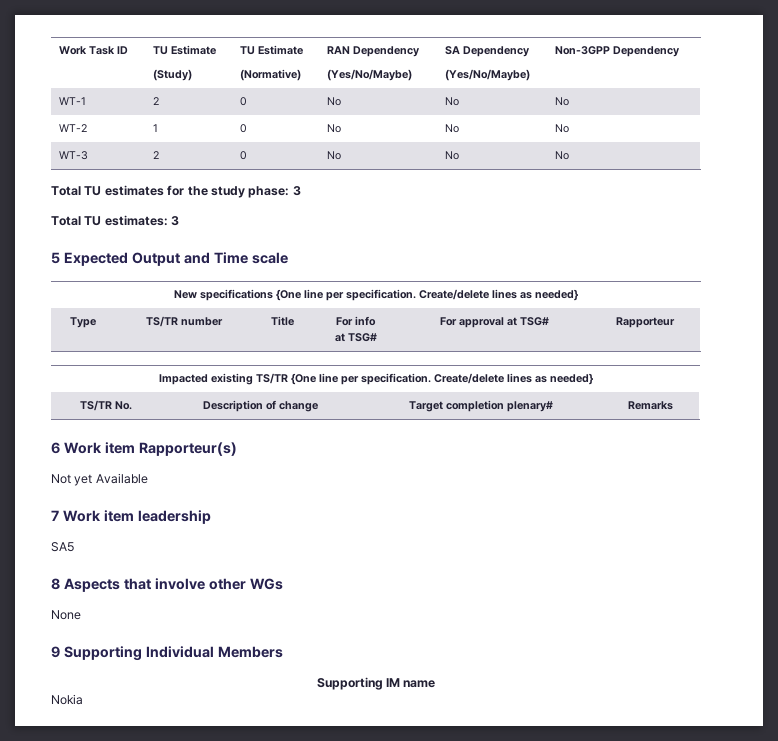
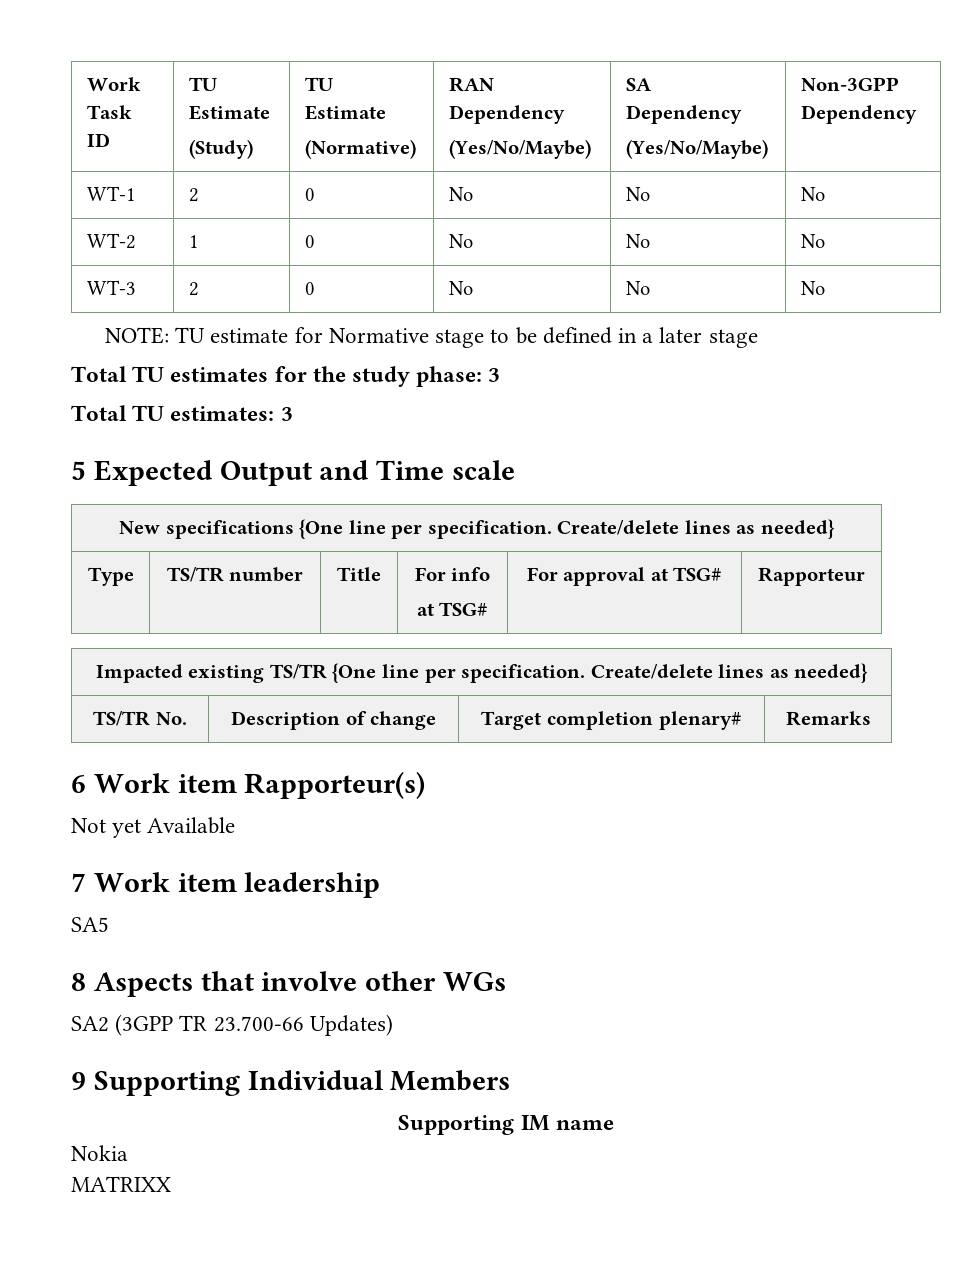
(570, 155) none -> [105,327,758,348] // NOTE: TU estimate for Normative stage to be defined in a later stage
[51,610,81,620] // None -> [71,1014,393,1036] // SA2 (3GPP TR 23.700-66 Updates)
(83, 699) none -> [71,1176,171,1192] // MATRIXX

